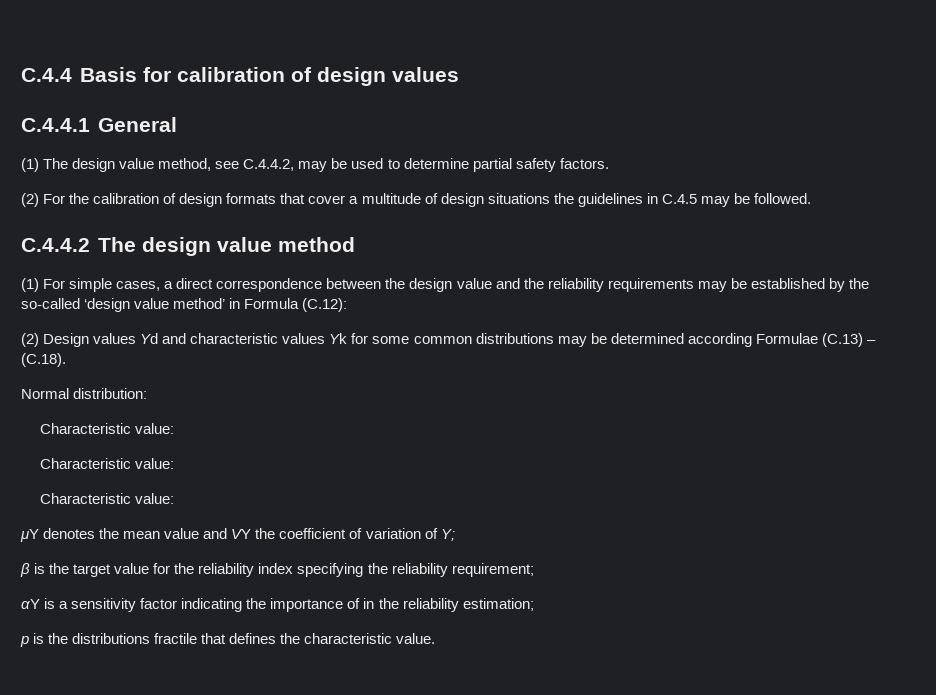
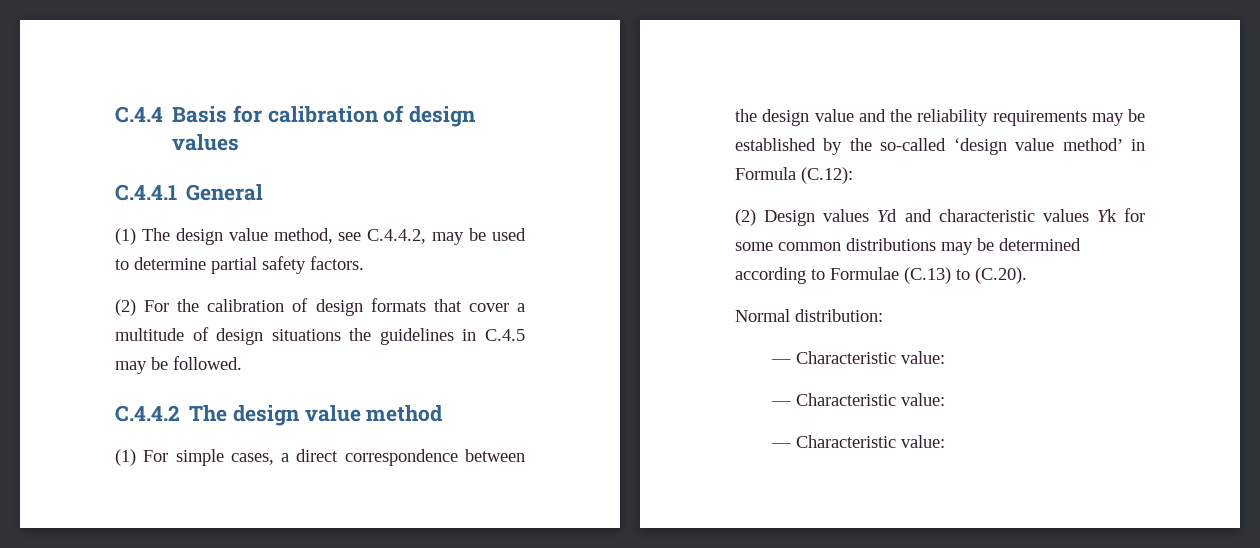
(752, 340) none -> [811,269,825,280] to
[866,340,876,344] [21,353,66,367] – (C.18). -> [956,267,1027,284] to (C.20).
[39,423,174,434] [39,458,174,469] [39,493,174,504] [20,528,455,542] [20,563,534,577] [21,598,534,612] [20,633,436,647] Characteristic value: // Characteristic value: // Characteristic value: // μY denotes the mean value and VY the coefficient of variation of Y; // β is the target value for the reliability index specifying the reliability requirement; // αY is a sensitivity factor indicating the importance of in the reliability estimation; // p is the distributions fractile that defines the characteristic value. -> [770,351,945,364] [770,393,945,406] [770,435,945,448] — Characteristic value: // — Characteristic value: // — Characteristic value:

